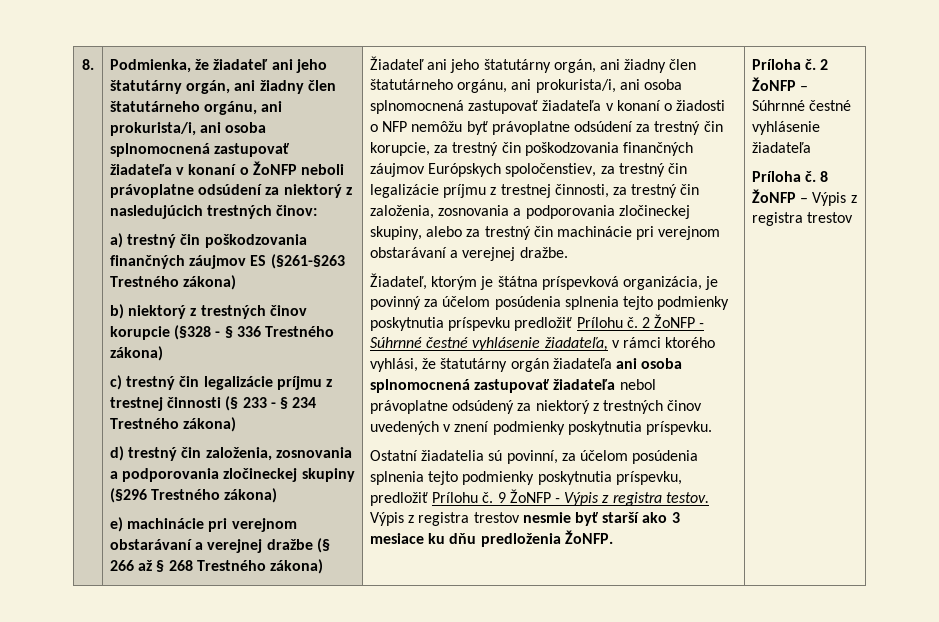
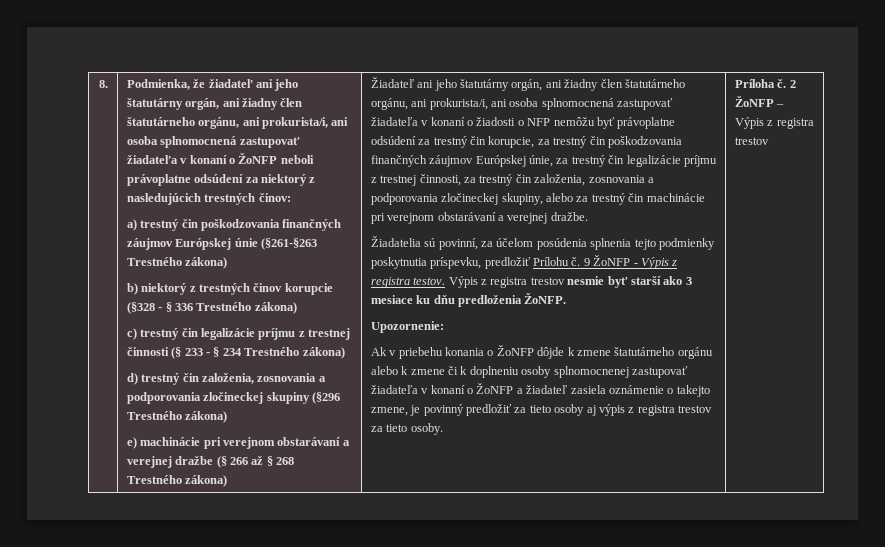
[250,255,267,266] ES -> [175,238,258,250] Európskej únie
[428,163,597,177] Európskych spoločenstiev, -> [475,155,554,167] Európskej únie,
[370,273,719,290] [370,296,730,310] [370,314,705,331] [370,337,716,351] [370,358,683,372] [370,379,656,393] [370,400,703,414] [370,421,712,435] [370,450,485,461] Žiadateľ, ktorým je štátna príspevková organizácia, je povinný za účelom posúdenia splnenia tejto podmienky poskytnutia príspevku predložiť Prílohu č. 2 ŽoNFP - Súhrnné čestné vyhlásenie žiadateľa, v rámci ktorého vyhlási, že štatutárny orgán žiadateľa ani osoba splnomocnená zastupovať žiadateľa nebol právoplatne odsúdený za niektorý z trestných činov uvedených v znení podmienky poskytnutia príspevku. // Ostatní žiadatelia -> [370,236,421,247] Žiadatelia
(613, 537) none -> [370,321,444,333] [370,345,713,359] [370,366,688,378] [370,383,710,397] [370,404,713,416] [370,423,443,435] // Upozornenie: // Ak v priebehu konania o ŽoNFP dôjde k zmene štatutárneho orgánu alebo k zmene či k doplneniu osoby splnomocnenej zastupovať žiadateľa v konaní o ŽoNFP a žiadateľ zasiela oznámenie o takejto zmene, je povinný predložiť za tieto osoby aj výpis z registra trestov za tieto osoby.
[752,100,852,111] [752,121,821,135] [752,142,812,153] [752,171,829,182] [752,189,809,203] Súhrnné čestné vyhlásenie žiadateľa // Príloha č. 8 ŽoNFP – -> (785, 105) none

